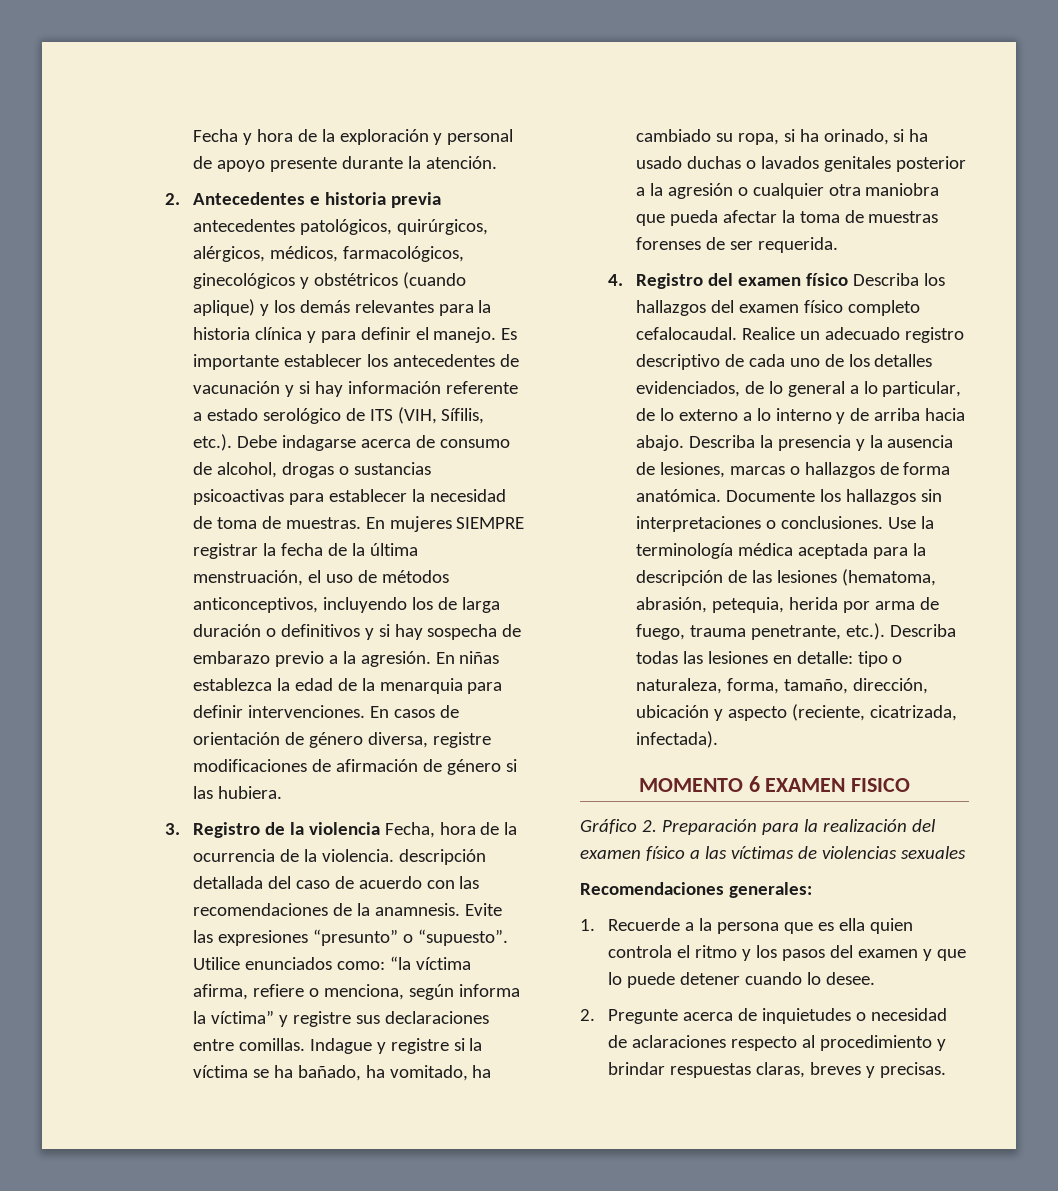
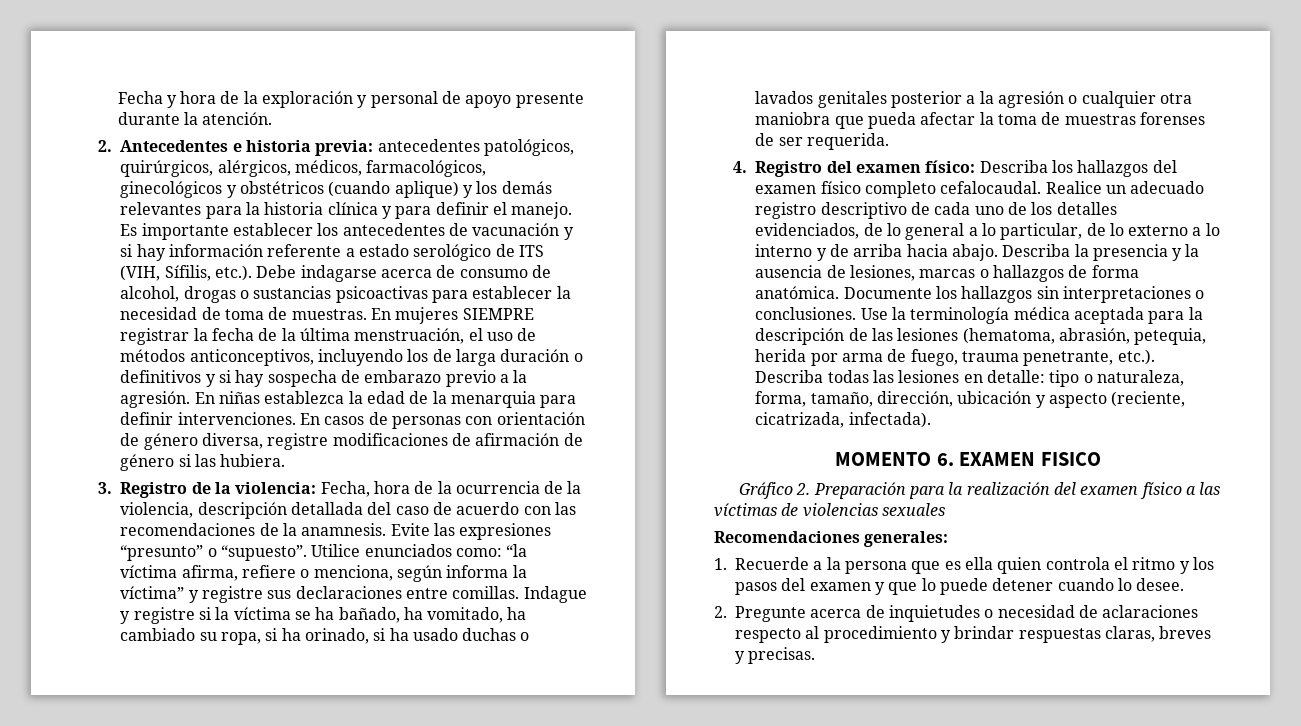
[390,192,441,208] previa -> [315,140,374,156] previa:
(459, 711) none -> [391,416,493,429] personas con
[308,822,380,835] violencia -> [235,482,317,494] violencia:
[321,849,394,862] violencia. -> [120,502,194,518] violencia,
[805,273,848,286] físico -> [925,160,976,173] físico:
[748,776,760,792] 6 -> [936,453,954,466] 6.

